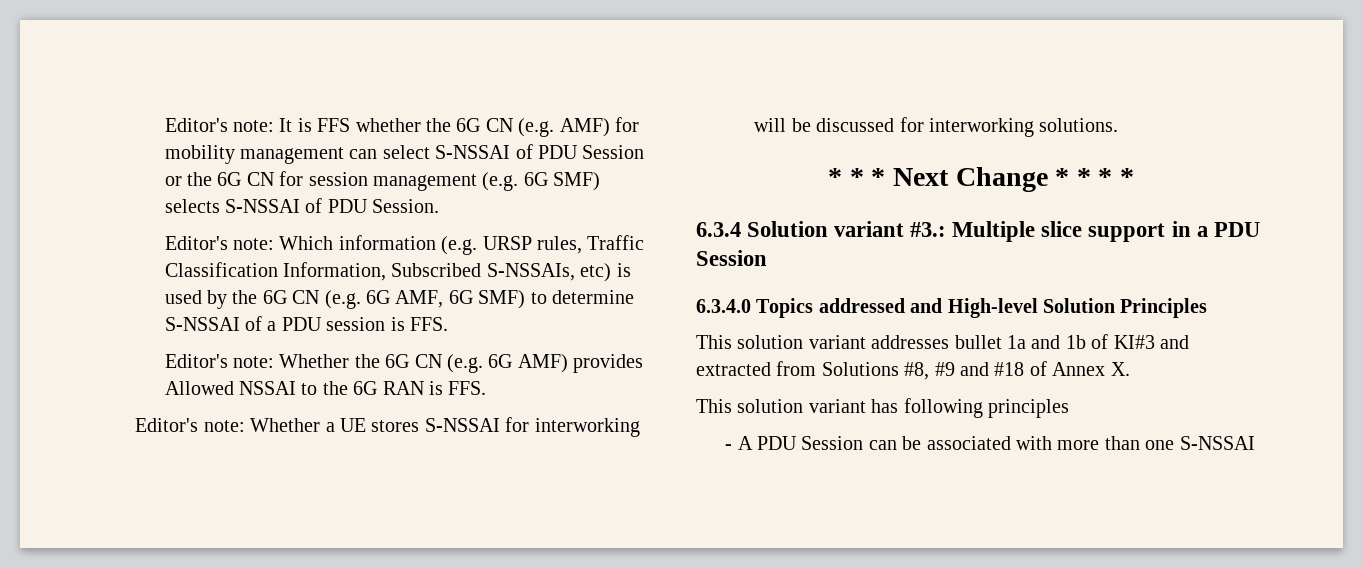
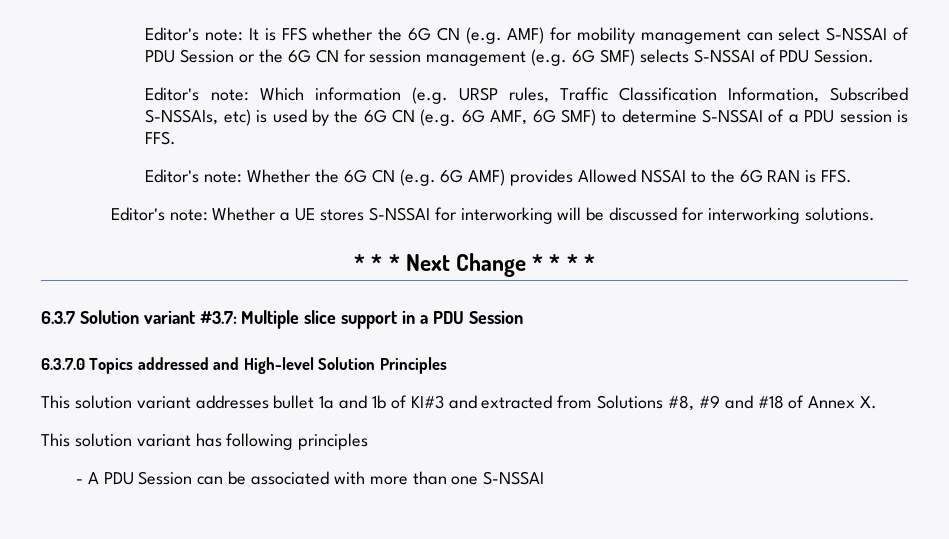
[696,222,741,237] 6.3.4 -> [41,311,75,324] 6.3.7
[910,222,947,237] #3.: -> [199,311,237,324] #3.7:
[696,299,751,313] 6.3.4.0 -> [41,358,85,370] 6.3.7.0

